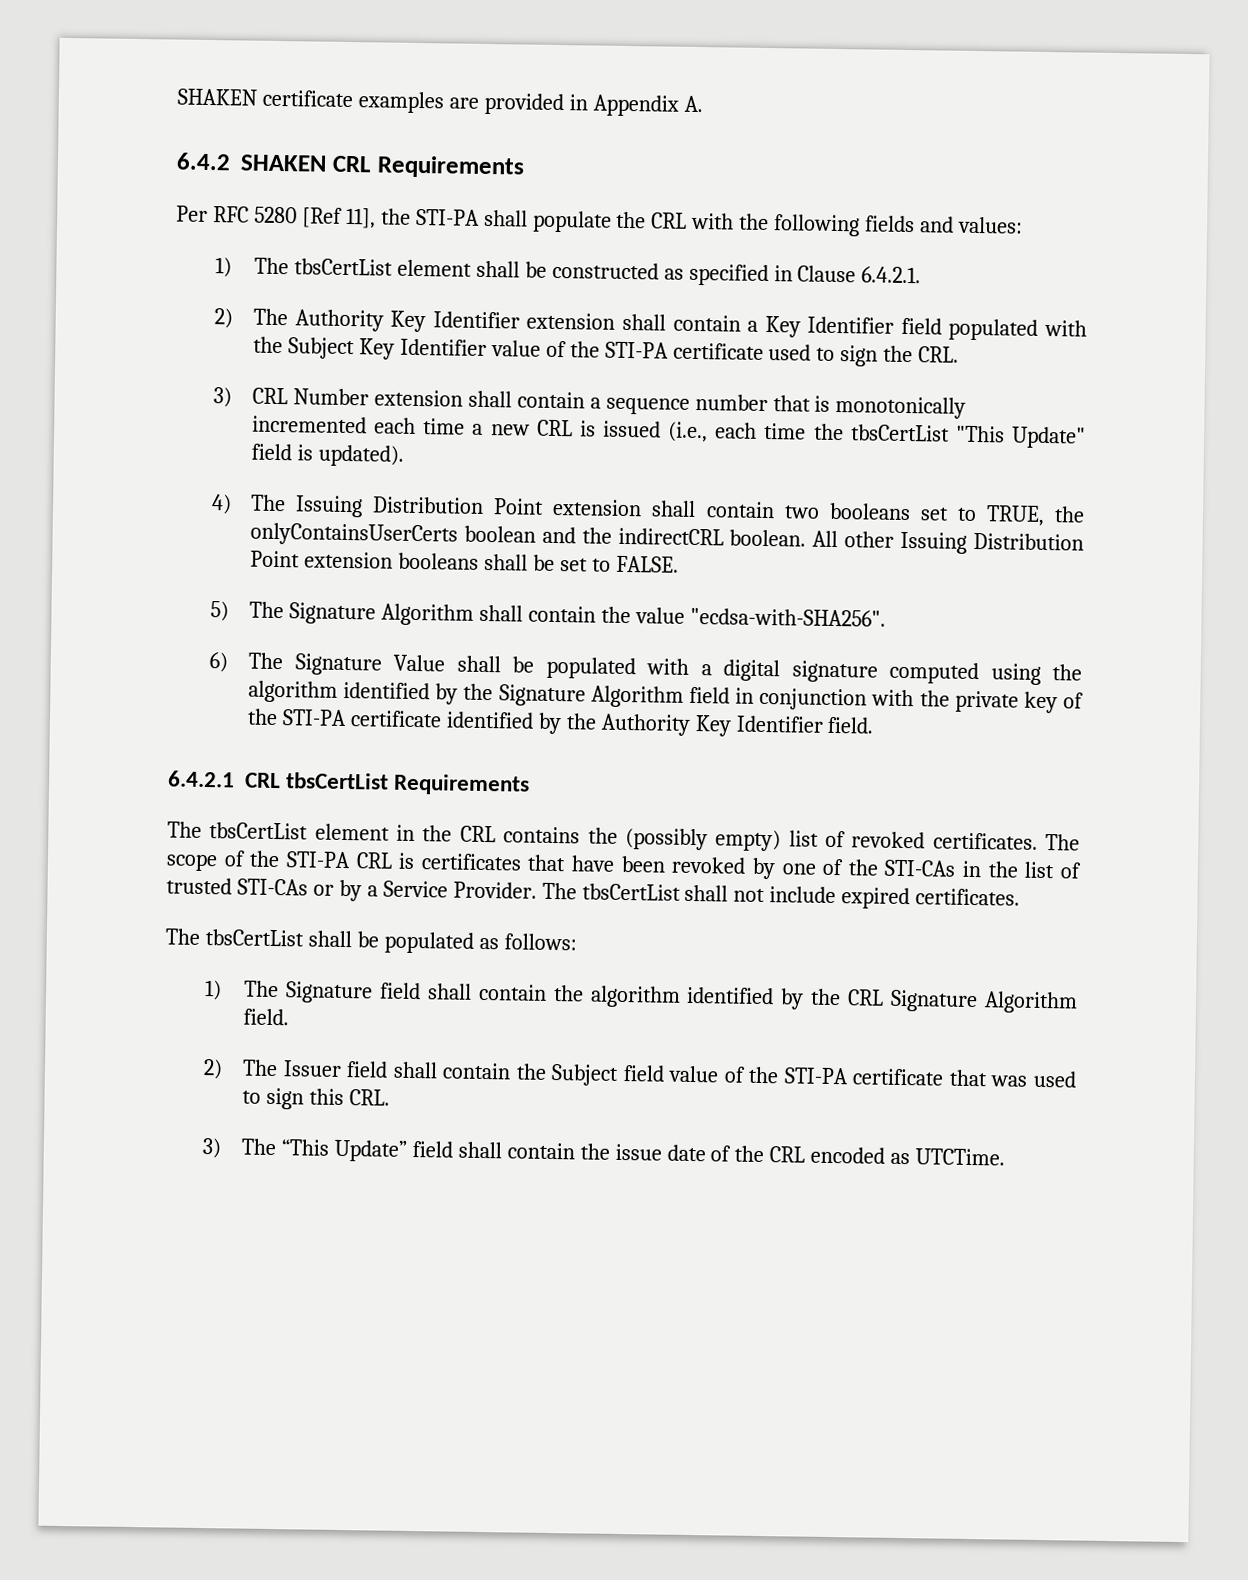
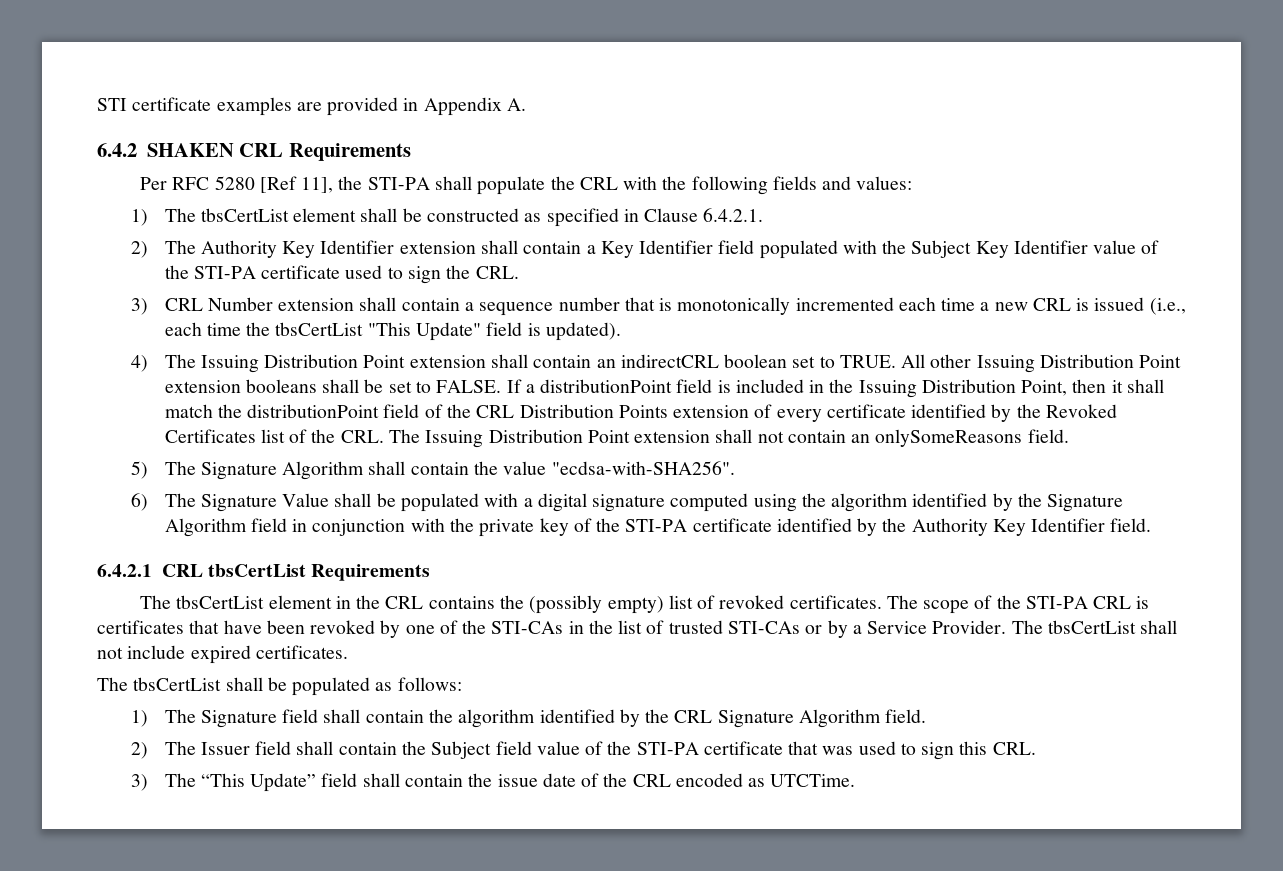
[177,88,257,106] SHAKEN -> [97,98,127,111] STI
[783,502,1086,526] [250,522,807,547] two booleans set to TRUE, the onlyContainsUserCerts boolean and the indirectCRL boolean. -> [596,354,896,368] an indirectCRL boolean set to TRUE.
(679, 564) none -> [506,379,1164,398] [164,404,1117,422] [164,429,1069,448] If a distributionPoint field is included in the Issuing Distribution Point, then it shall match the distributionPoint field of the CRL Distribution Points extension of every certificate identified by the Revoked Certificates list of the CRL. The Issuing Distribution Point extension shall not contain an onlySomeReasons field.

